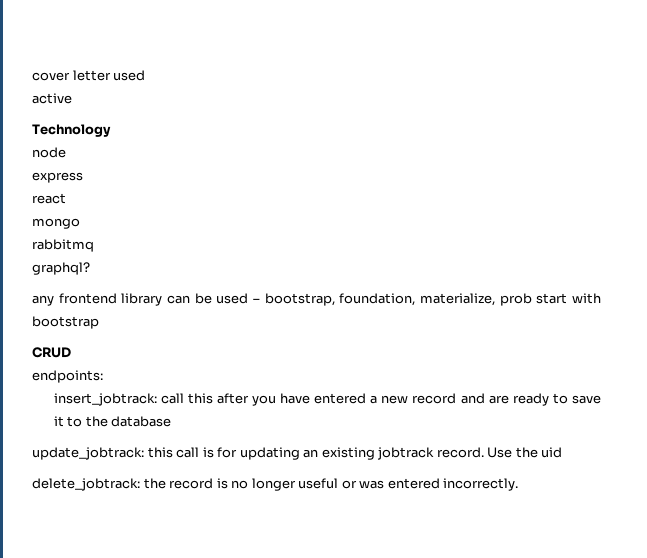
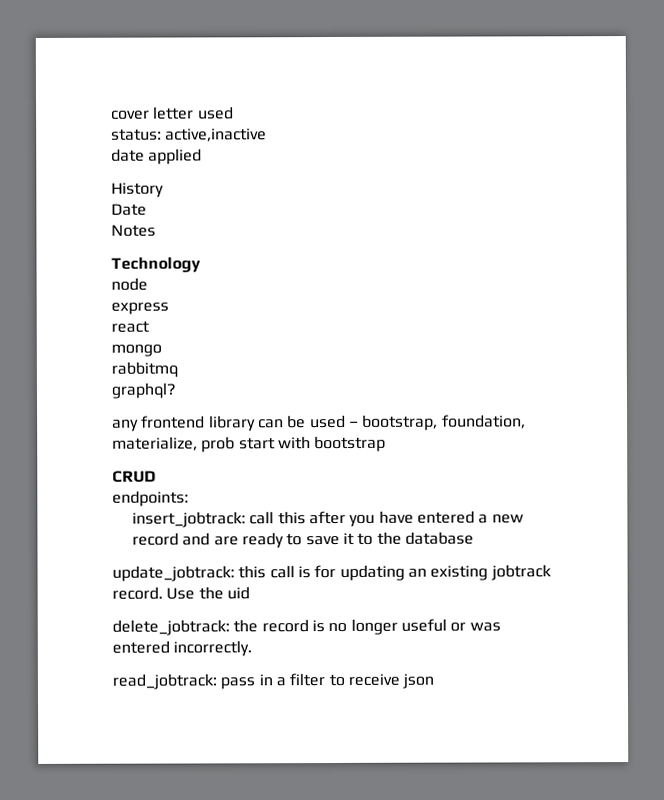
[32,93,72,104] active -> [111,128,268,142] [111,148,203,165] [111,182,164,198] [111,203,147,216] [111,224,156,237] status: active,inactive // date applied // History // Date // Notes
(519, 484) none -> [112,673,435,690] // read_jobtrack: pass in a filter to receive json

